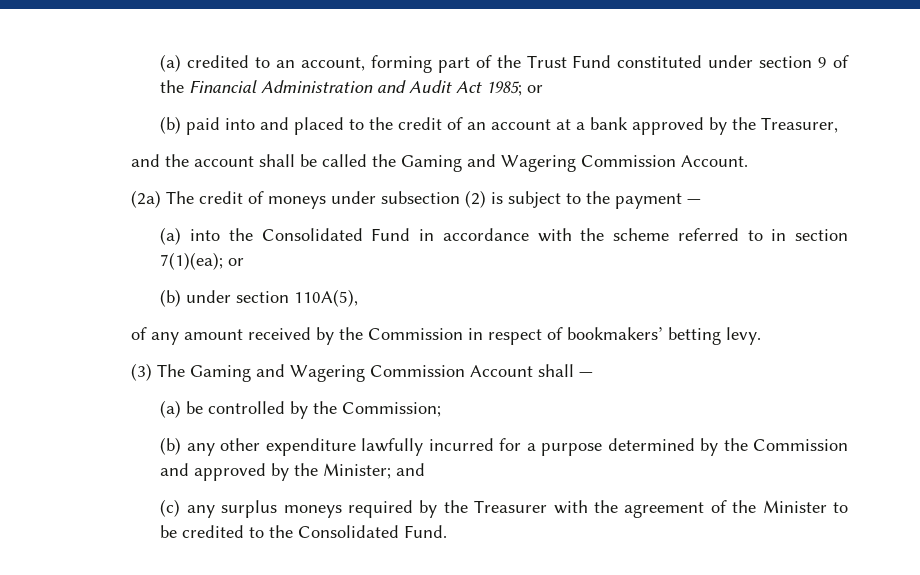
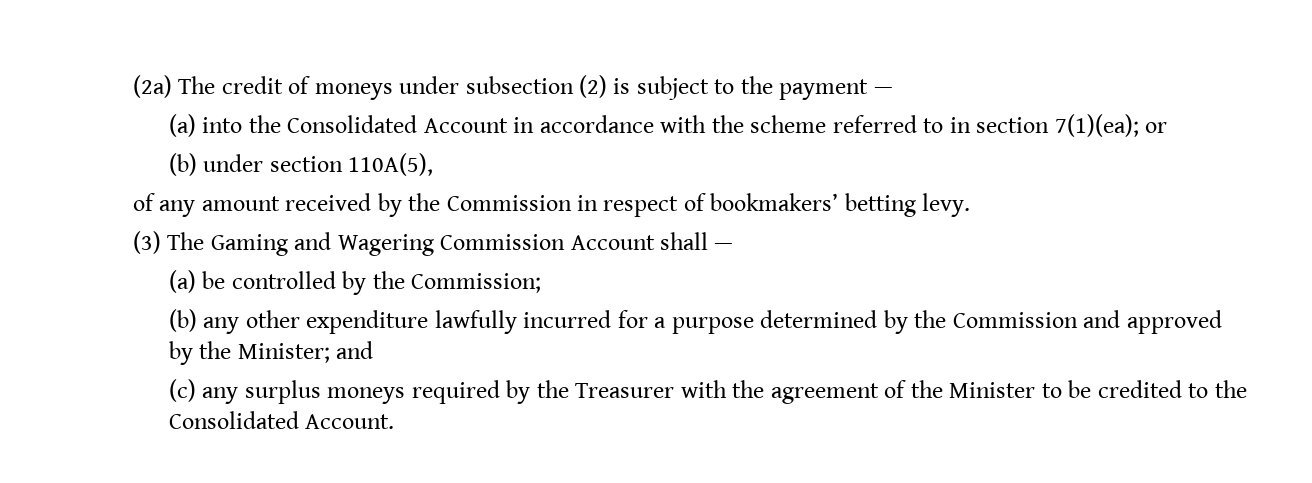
[160,54,850,73] [160,80,544,96] [160,116,839,135] [130,154,748,172] (a) credited to an account, forming part of the Trust Fund constituted under section 9 of the Financial Administration and Audit Act 1985; or // (b) paid into and placed to the credit of an account at a bank approved by the Treasurer, // and the account shall be called the Gaming and Wagering Commission Account. // -> (132, 86) none
[371,228,411,241] Fund -> [423,118,508,133] Account
[404,525,448,538] Fund. -> [305,414,395,429] Account.

